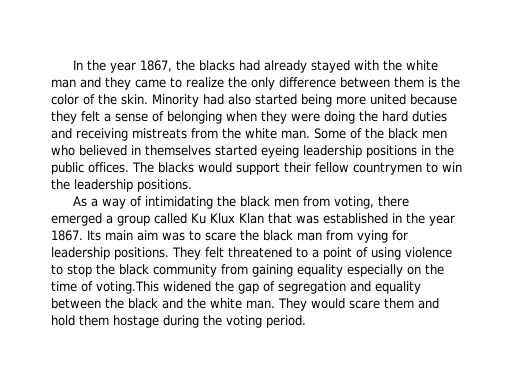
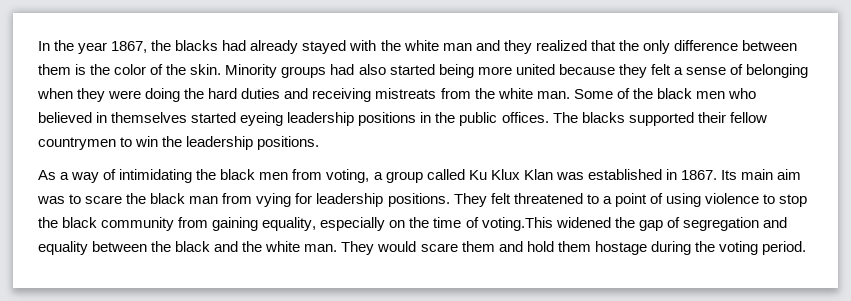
[135,77,224,88] came to realize -> [535,40,616,51] realized that
(199, 100) none -> [281,66,327,78] groups
[198,162,280,175] would support -> [628,112,694,126] supported
[378,196,410,207] [51,213,102,226] there emerged -> (370, 176) none
[268,213,292,224] that -> (553, 174) none
[406,213,455,226] the year -> (677, 174) none
[297,264,343,277] equality -> [262,217,317,231] equality,

